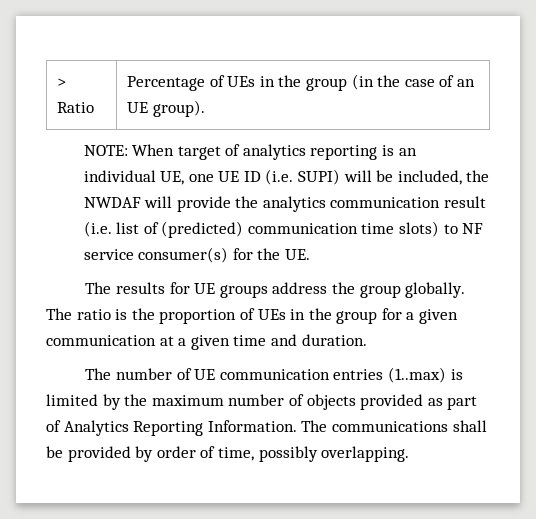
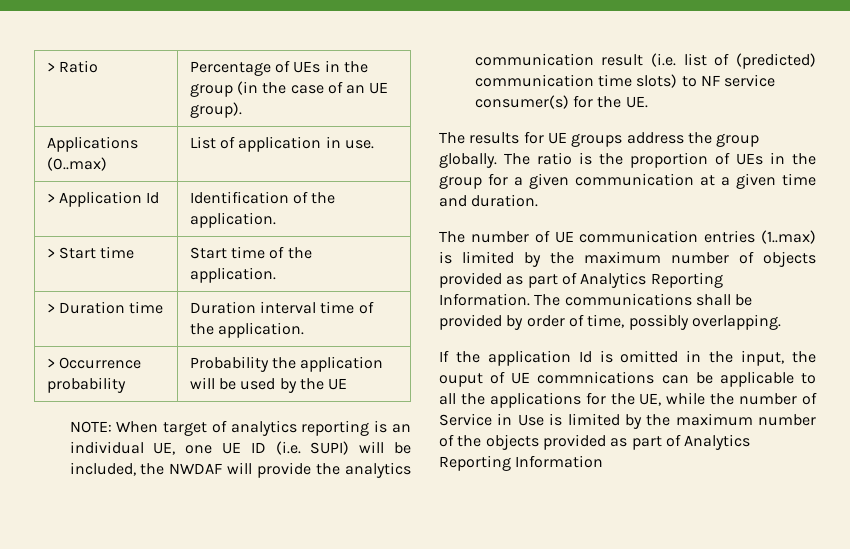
(205, 108) none -> [46,136,138,152] [46,157,107,171] [189,136,374,152] [46,191,160,207] [189,191,336,204] [189,212,276,228] [46,246,135,259] [189,246,312,259] [189,267,276,283] [46,301,164,314] [189,301,374,314] [189,322,304,338] [46,357,141,369] [46,377,126,393] [189,356,384,372] [189,377,348,393] // Applications (0..max) | List of application in use. // > Application Id | Identification of the application. // > Start time | Start time of the application. // > Duration time | Duration interval time of the application. // > Occurrence probability | Probability the application will be used by the UE
(410, 454) none -> [439,350,816,366] [439,371,816,387] [439,392,817,408] [439,413,816,429] [439,434,751,450] [439,455,604,471] // If the application Id is omitted in the input, the ouput of UE commnications can be applicable to all the applications for the UE, while the number of Service in Use is limited by the maximum number of the objects provided as part of Analytics Reporting Information

